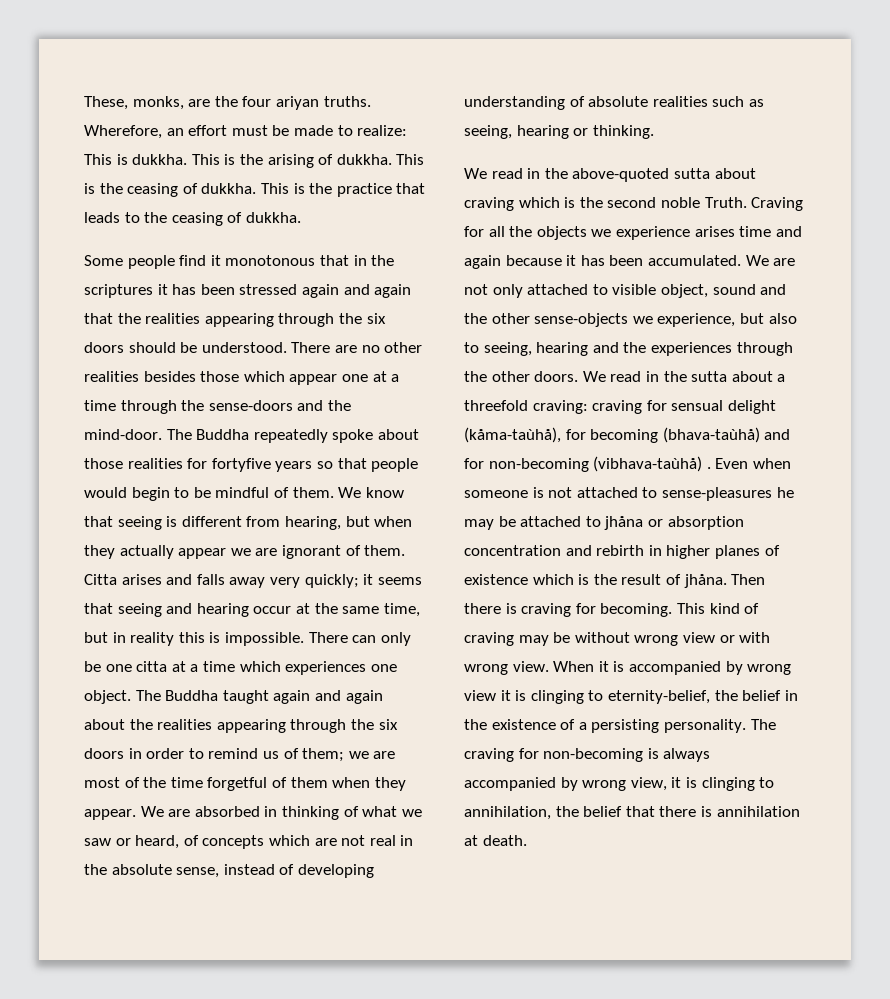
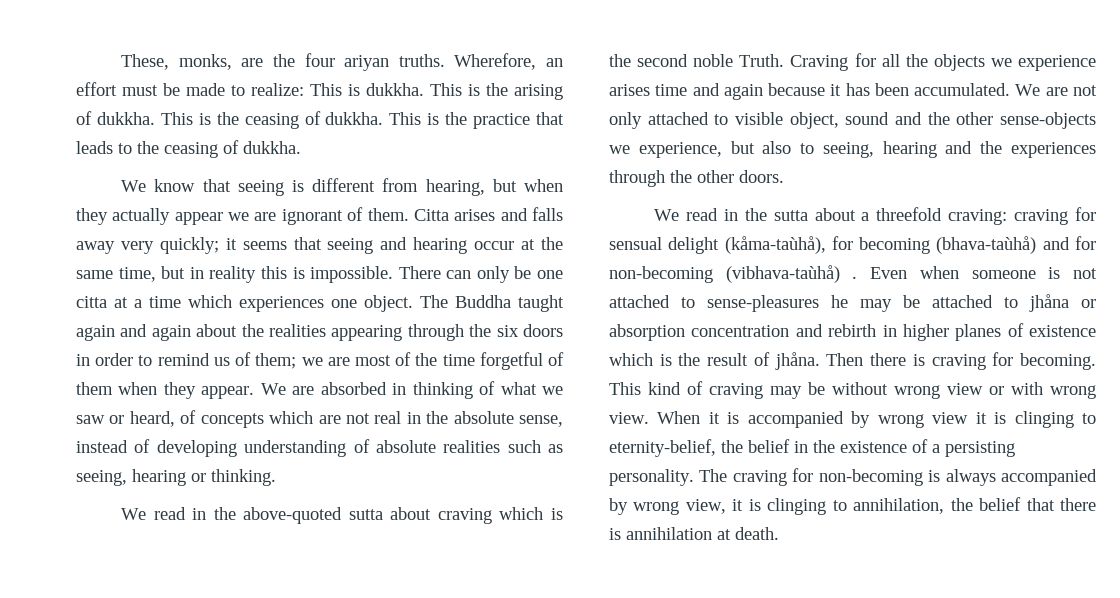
[84,255,395,269] [84,284,412,298] [84,313,386,327] [84,342,423,353] [84,371,400,385] [84,400,351,414] [84,429,419,443] [84,458,419,472] [84,487,334,501] Some people find it monotonous that in the scriptures it has been stressed again and again that the realities appearing through the six doors should be understood. There are no other realities besides those which appear one at a time through the sense-doors and the mind-door. The Buddha repeatedly spoke about those realities for fortyfive years so that people would begin to be mindful of them. -> (301, 147) none
(579, 376) none -> (784, 176) //

